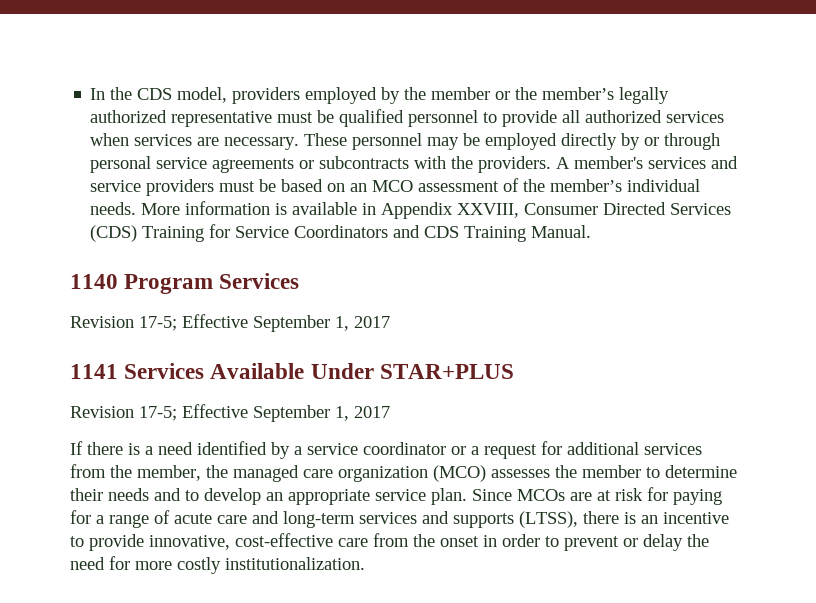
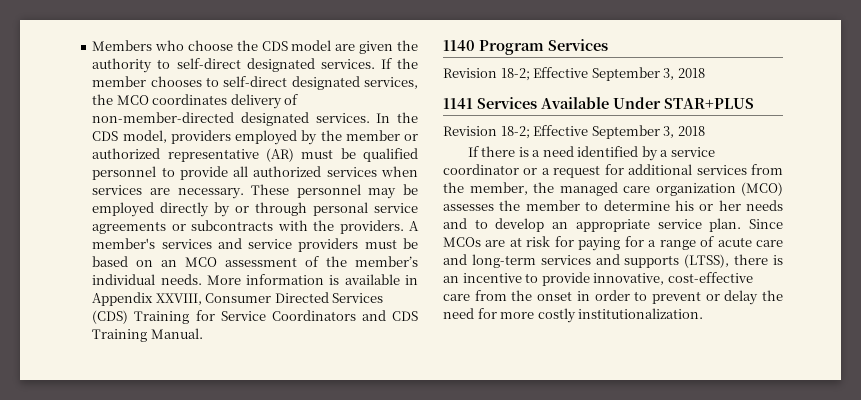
(90, 94) none -> [92,40,418,54] [92,58,418,73] [92,76,418,90] [92,94,299,109] [92,112,370,126] Members who choose the CDS model are given the authority to self-direct designated services. If the member chooses to self-direct designated services, the MCO coordinates delivery of non-member-directed designated services.
[515,87,670,104] the member’s legally -> (418, 137) none
(273, 119) none -> [265,148,294,162] (AR)
[139,314,390,332] 17-5; Effective September 1, 2017 -> [500,67,705,81] 18-2; Effective September 3, 2018
[139,404,390,422] 17-5; Effective September 1, 2017 -> [500,125,705,139] 18-2; Effective September 3, 2018
[70,488,103,501] their -> [674,200,741,211] his or her

